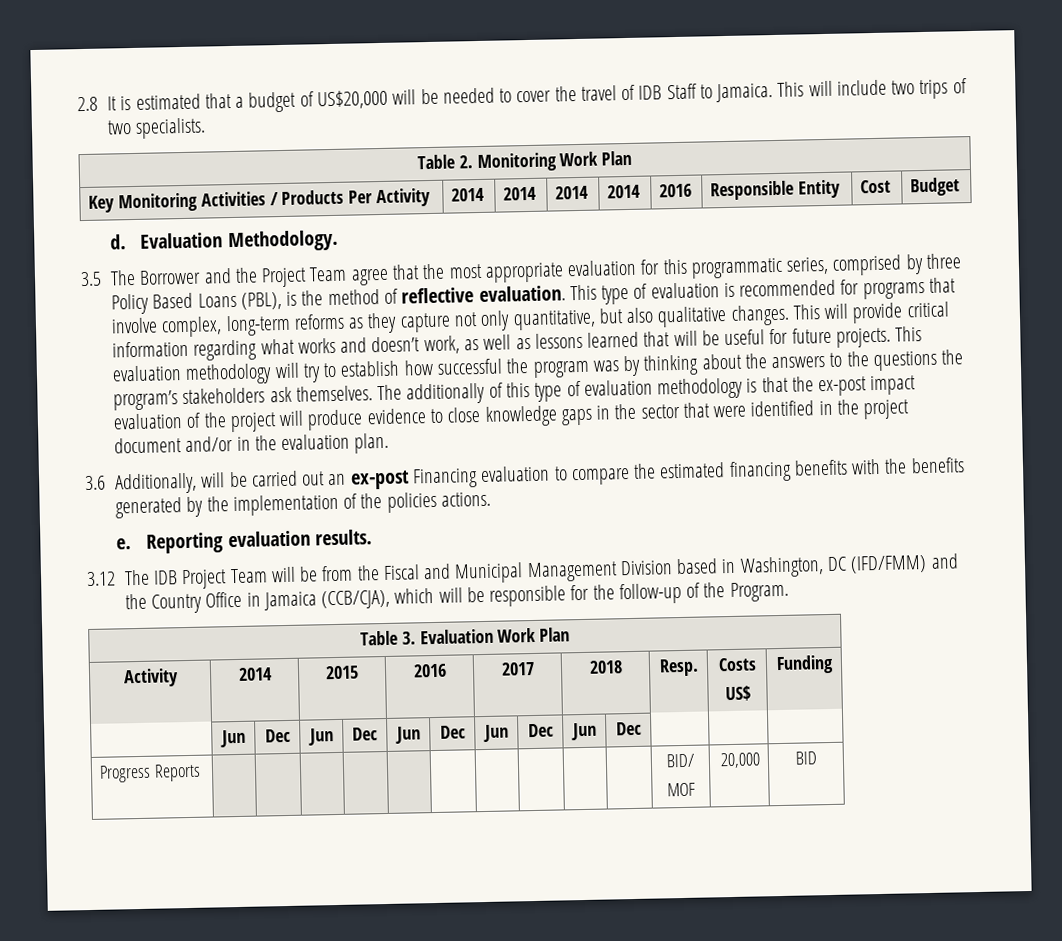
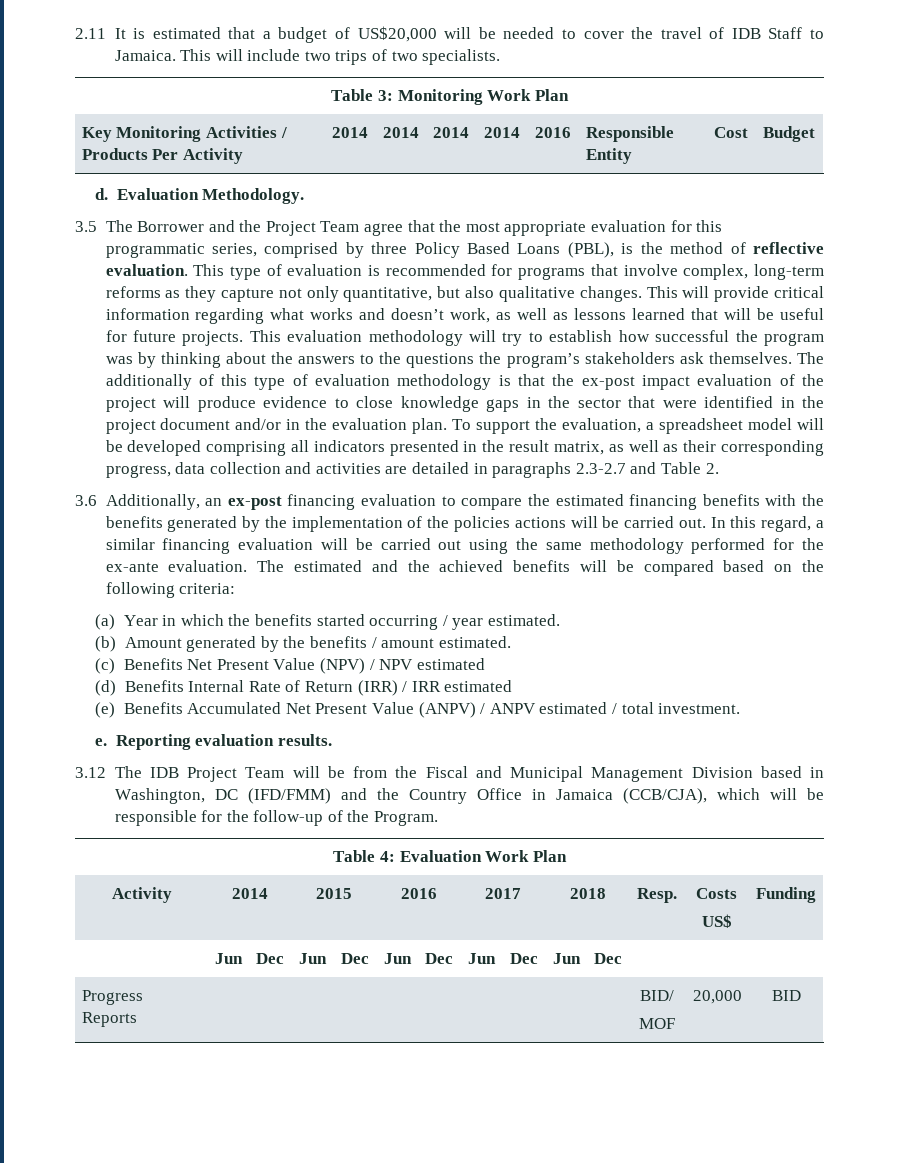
[77,96,98,112] 2.8 -> [75,28,106,39] 2.11
[458,155,473,169] 2. -> [377,90,393,101] 3:
[85,470,326,495] // 3.6 Additionally, will be carried out -> [452,418,824,434] [105,440,824,456] [105,462,719,478] [75,494,200,510] To support the evaluation, a spreadsheet model will be developed comprising all indicators presented in the result matrix, as well as their corresponding progress, data collection and activities are detailed in paragraphs 2.3-2.7 and Table 2. // 3.6 Additionally,
[411,468,478,489] Financing -> [287,494,356,510] financing
[440,491,491,507] actions. -> [514,516,824,532] [105,538,824,554] [105,560,824,576] [105,582,236,598] [95,614,560,630] [95,636,511,652] [95,658,485,674] [95,680,513,696] [95,702,741,718] actions will be carried out. In this regard, a similar financing evaluation will be carried out using the same methodology performed for the ex-ante evaluation. The estimated and the achieved benefits will be compared based on the following criteria: // (a) Year in which the benefits started occurring / year estimated. // (b) Amount generated by the benefits / amount estimated. // (c) Benefits Net Present Value (NPV) / NPV estimated // (d) Benefits Internal Rate of Return (IRR) / IRR estimated // (e) Benefits Accumulated Net Present Value (ANPV) / ANPV estimated / total investment.
[401,631,416,645] 3. -> [379,851,395,862] 4:

